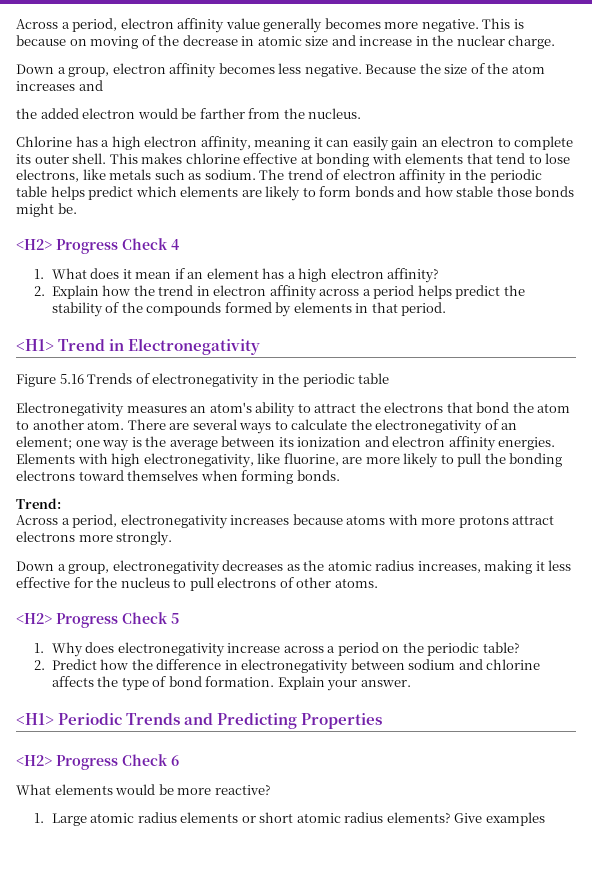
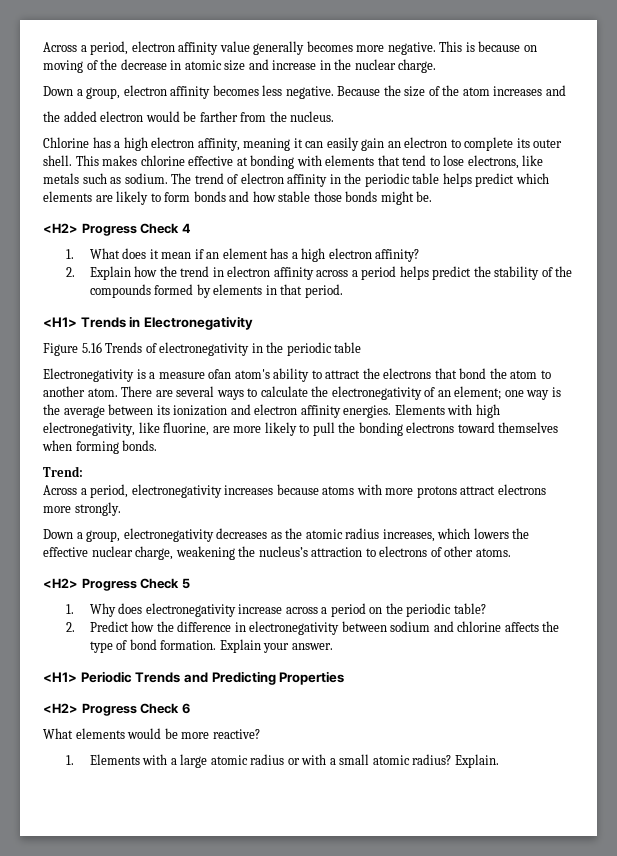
[58,339,106,351] Trend -> [80,317,126,328] Trends
[126,406,207,413] measures an -> [136,369,232,379] is a measure ofan
[484,560,572,574] [16,577,214,591] making it less effective for the nucleus to pull -> [437,528,530,539] [43,546,376,560] which lowers the effective nuclear charge, weakening the nucleus’s attraction to
[51,812,545,826] Large atomic radius elements or short atomic radius elements? Give examples -> [89,754,499,768] Elements with a large atomic radius or with a small atomic radius? Explain.

